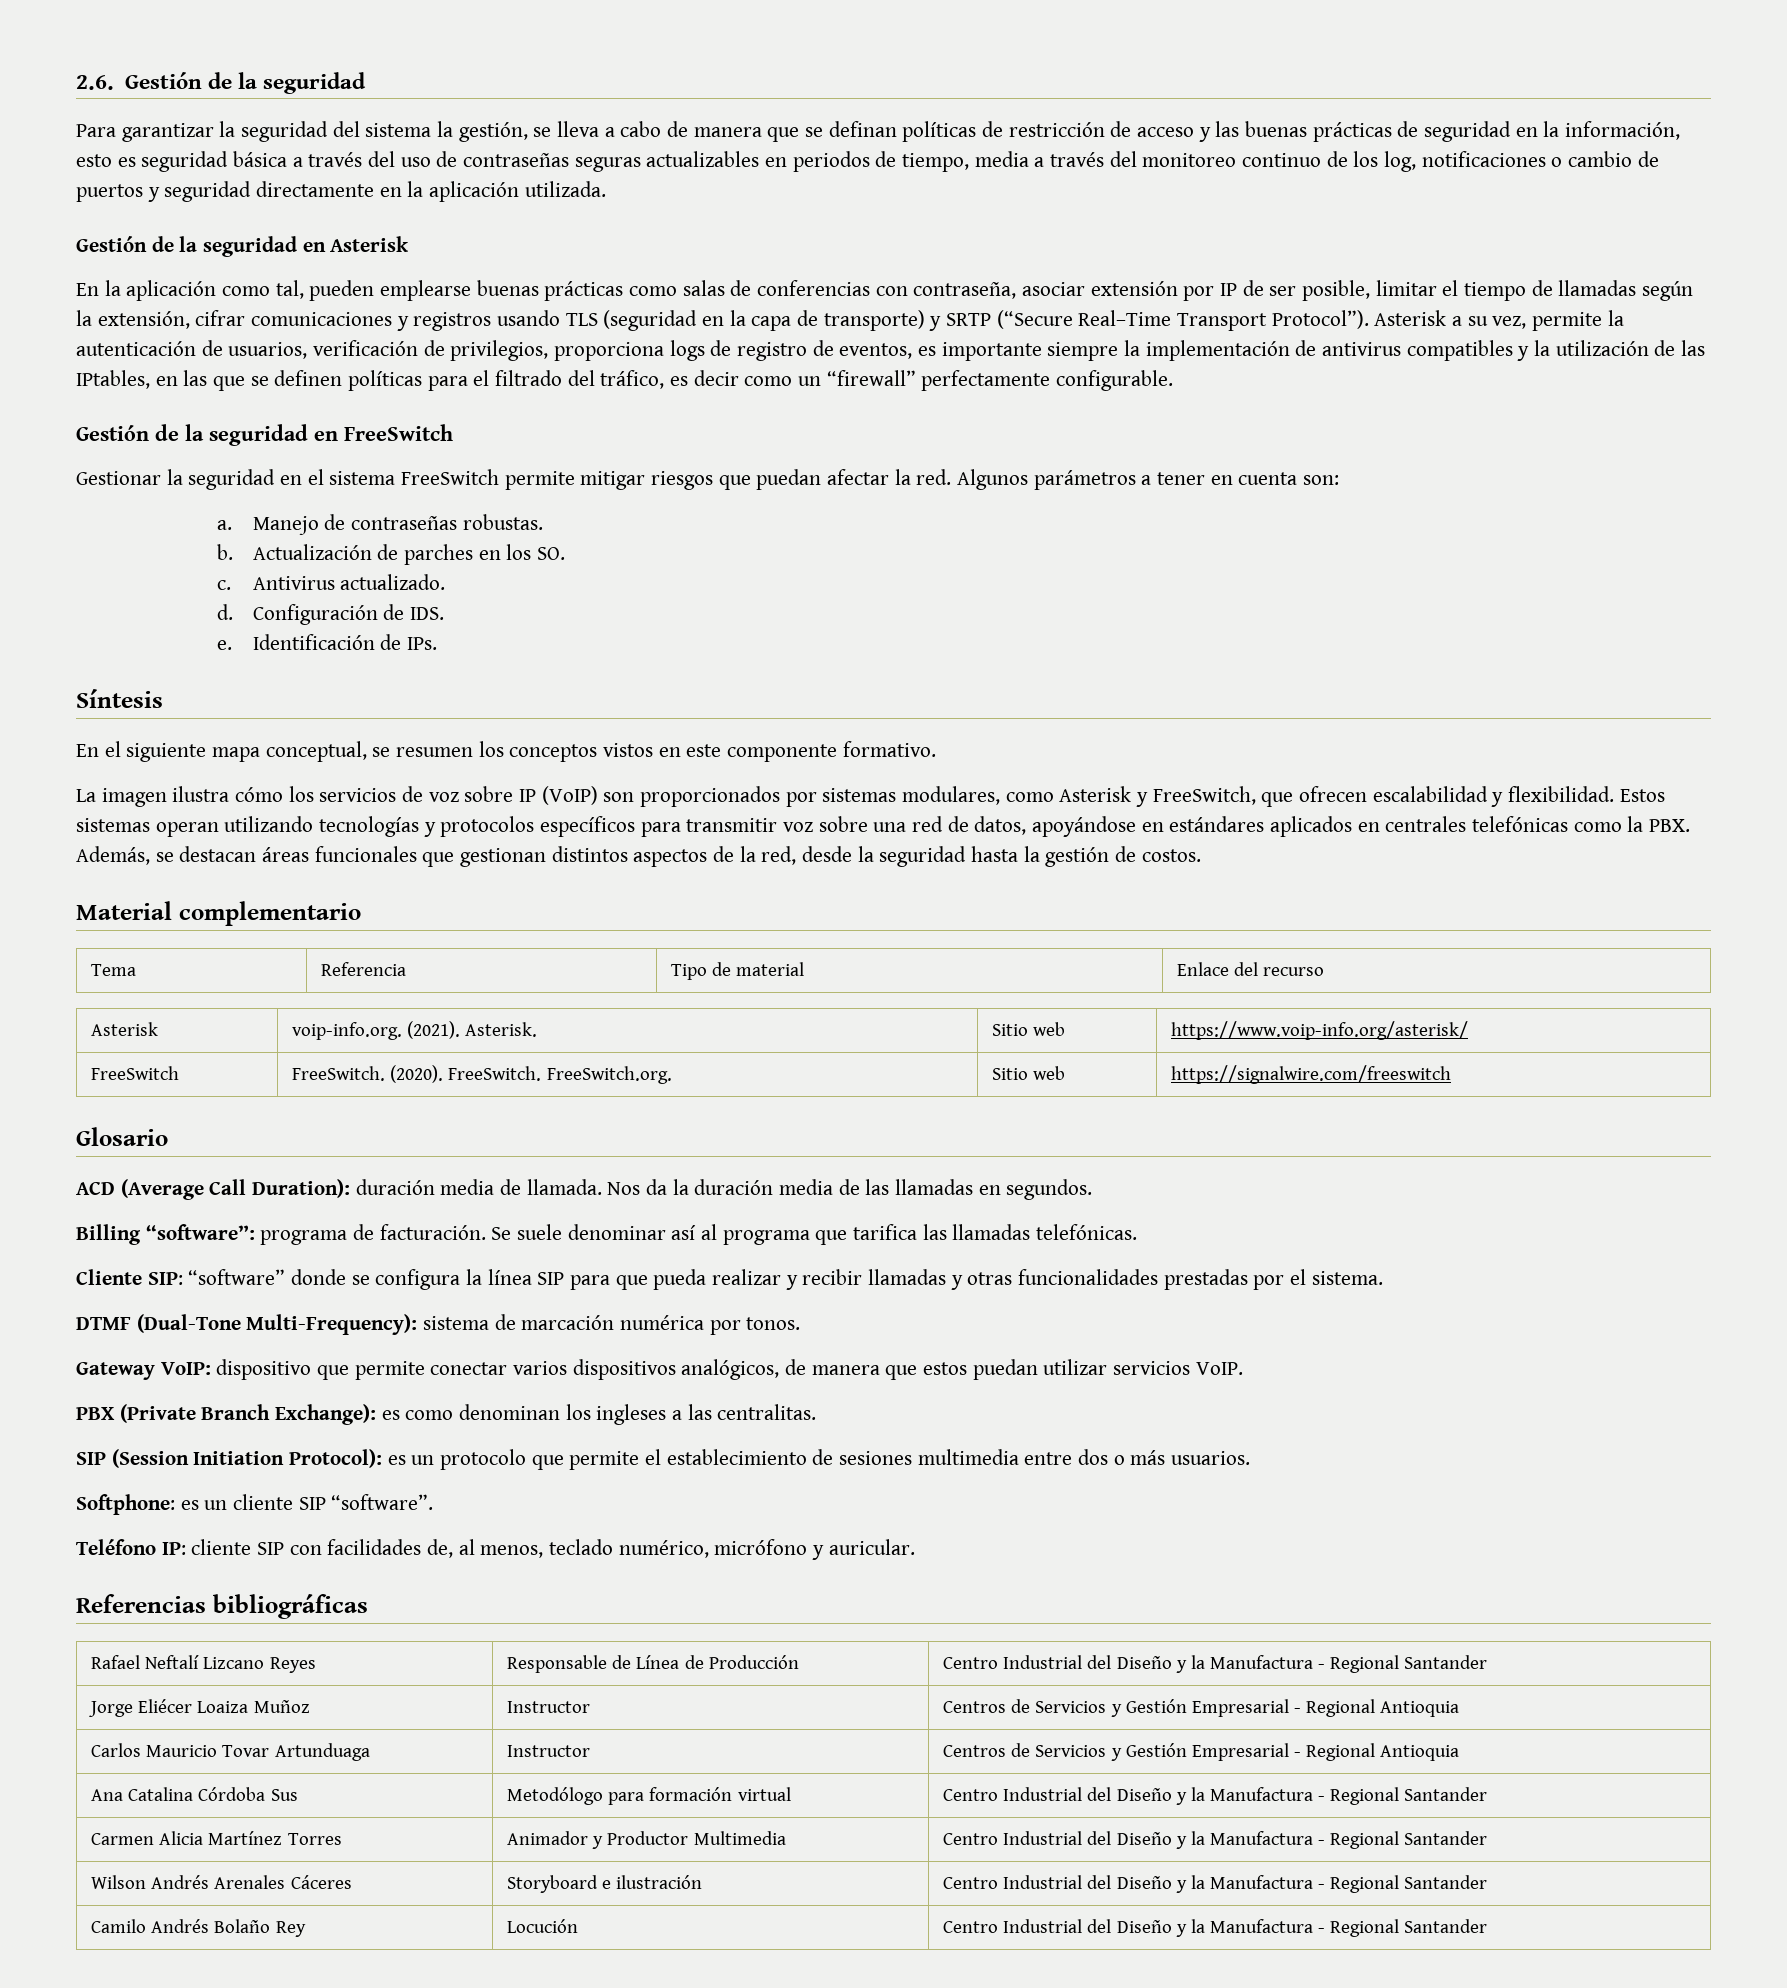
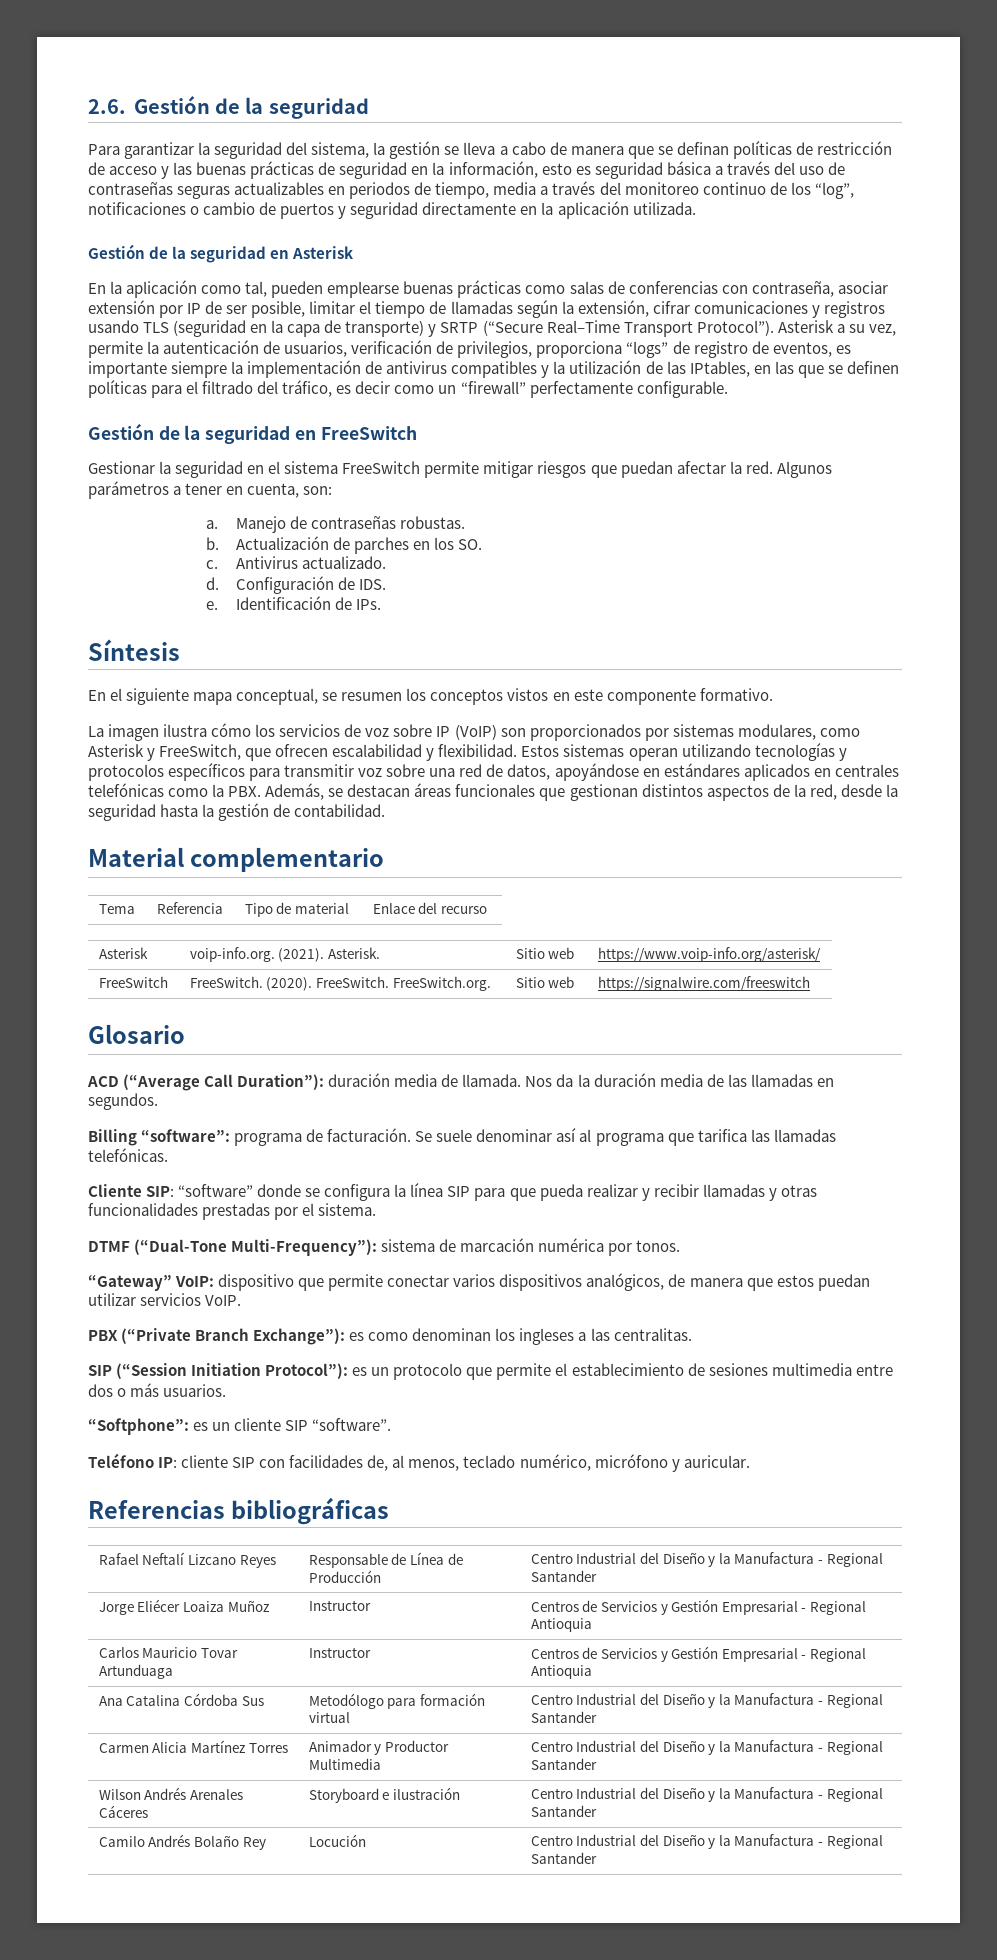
[365,121,528,142] sistema la gestión, -> [311,141,441,159] sistema, la gestión
[1384,151,1417,172] log, -> [814,182,854,199] “log”,
[669,340,705,361] logs -> [626,341,669,358] “logs”
[1238,472,1298,485] cuenta -> [247,483,300,498] cuenta,
[1141,849,1201,862] costos. -> [294,804,386,817] contabilidad.
[120,1179,351,1200] (Average Call Duration): -> [123,1074,325,1091] (“Average Call Duration”):
[136,1314,418,1335] (Dual-Tone Multi-Frequency): -> [134,1239,378,1256] (“Dual-Tone Multi-Frequency”):
[76,1362,155,1380] Gateway -> [88,1274,172,1291] “Gateway”
[119,1404,377,1425] (Private Branch Exchange): -> [121,1328,346,1345] (“Private Branch Exchange”):
[111,1449,383,1468] (Session Initiation Protocol): -> [116,1363,349,1379] (“Session Initiation Protocol”):
[76,1494,175,1515] Softphone: -> [88,1418,189,1435] “Softphone”:

